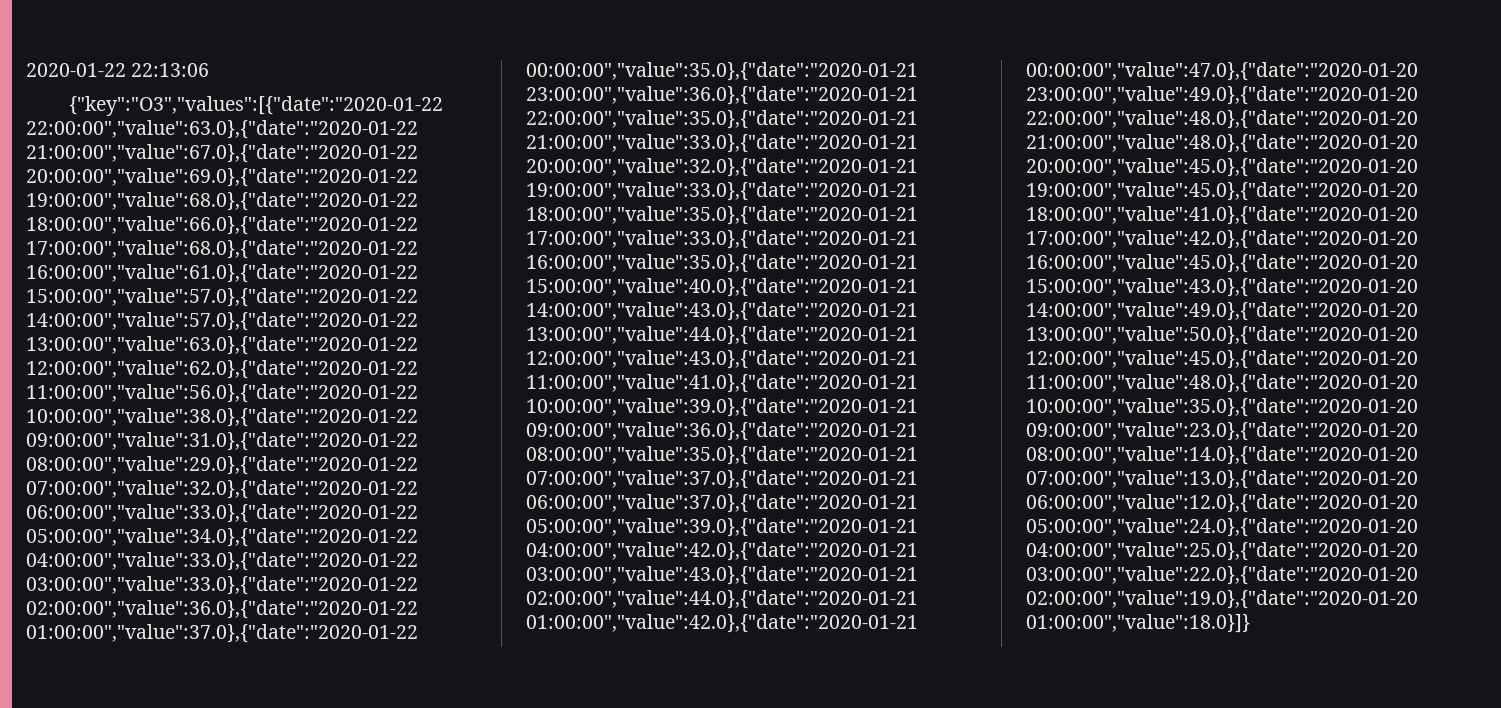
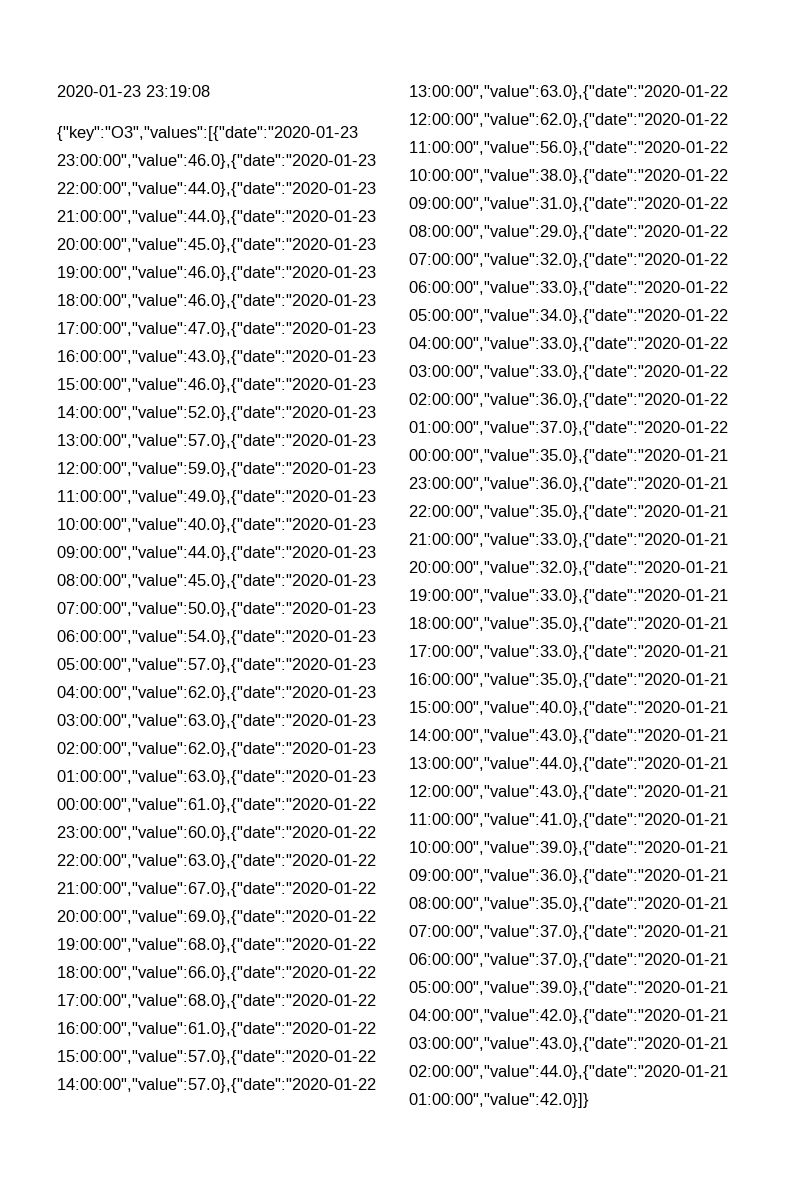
[26,63,210,77] [69,96,444,116] 2020-01-22 22:13:06 // {"key":"O3","values":[{"date":"2020-01-22 -> [57,85,210,97] [57,126,358,141] [57,154,376,169] [57,182,376,197] [57,210,376,225] [57,238,376,253] [57,266,376,281] [57,294,376,309] [57,322,376,337] [57,350,376,365] [57,378,376,393] [57,406,376,421] [57,434,376,449] [57,462,376,477] [57,490,376,505] [57,518,376,533] [57,546,376,561] [57,574,376,589] [57,602,376,617] [57,630,376,645] [57,658,376,673] [57,686,376,701] [57,714,376,729] [57,742,376,757] [57,770,376,785] [57,798,376,813] [57,826,376,841] 2020-01-23 23:19:08 // {"key":"O3","values":[{"date":"2020-01-23 23:00:00","value":46.0},{"date":"2020-01-23 22:00:00","value":44.0},{"date":"2020-01-23 21:00:00","value":44.0},{"date":"2020-01-23 20:00:00","value":45.0},{"date":"2020-01-23 19:00:00","value":46.0},{"date":"2020-01-23 18:00:00","value":46.0},{"date":"2020-01-23 17:00:00","value":47.0},{"date":"2020-01-23 16:00:00","value":43.0},{"date":"2020-01-23 15:00:00","value":46.0},{"date":"2020-01-23 14:00:00","value":52.0},{"date":"2020-01-23 13:00:00","value":57.0},{"date":"2020-01-23 12:00:00","value":59.0},{"date":"2020-01-23 11:00:00","value":49.0},{"date":"2020-01-23 10:00:00","value":40.0},{"date":"2020-01-23 09:00:00","value":44.0},{"date":"2020-01-23 08:00:00","value":45.0},{"date":"2020-01-23 07:00:00","value":50.0},{"date":"2020-01-23 06:00:00","value":54.0},{"date":"2020-01-23 05:00:00","value":57.0},{"date":"2020-01-23 04:00:00","value":62.0},{"date":"2020-01-23 03:00:00","value":63.0},{"date":"2020-01-23 02:00:00","value":62.0},{"date":"2020-01-23 01:00:00","value":63.0},{"date":"2020-01-23 00:00:00","value":61.0},{"date":"2020-01-22 23:00:00","value":60.0},{"date":"2020-01-22
[526,614,918,633] [1026,62,1418,81] [1026,86,1418,105] [1026,110,1418,129] [1026,134,1418,153] [1026,158,1418,177] [1026,182,1418,201] [1026,206,1418,225] [1026,230,1418,249] [1026,254,1418,273] [1026,278,1418,297] [1026,302,1418,321] [1026,326,1418,345] [1026,350,1418,369] [1026,374,1418,393] [1026,398,1418,417] [1026,422,1418,441] [1026,446,1418,465] [1026,470,1418,489] [1026,494,1418,513] [1026,518,1418,537] [1026,542,1418,561] [1026,566,1418,585] [1026,590,1418,609] [1026,614,1250,633] 01:00:00","value":42.0},{"date":"2020-01-21 00:00:00","value":47.0},{"date":"2020-01-20 23:00:00","value":49.0},{"date":"2020-01-20 22:00:00","value":48.0},{"date":"2020-01-20 21:00:00","value":48.0},{"date":"2020-01-20 20:00:00","value":45.0},{"date":"2020-01-20 19:00:00","value":45.0},{"date":"2020-01-20 18:00:00","value":41.0},{"date":"2020-01-20 17:00:00","value":42.0},{"date":"2020-01-20 16:00:00","value":45.0},{"date":"2020-01-20 15:00:00","value":43.0},{"date":"2020-01-20 14:00:00","value":49.0},{"date":"2020-01-20 13:00:00","value":50.0},{"date":"2020-01-20 12:00:00","value":45.0},{"date":"2020-01-20 11:00:00","value":48.0},{"date":"2020-01-20 10:00:00","value":35.0},{"date":"2020-01-20 09:00:00","value":23.0},{"date":"2020-01-20 08:00:00","value":14.0},{"date":"2020-01-20 07:00:00","value":13.0},{"date":"2020-01-20 06:00:00","value":12.0},{"date":"2020-01-20 05:00:00","value":24.0},{"date":"2020-01-20 04:00:00","value":25.0},{"date":"2020-01-20 03:00:00","value":22.0},{"date":"2020-01-20 02:00:00","value":19.0},{"date":"2020-01-20 01:00:00","value":18.0}]} -> [409,1093,589,1108] 01:00:00","value":42.0}]}

